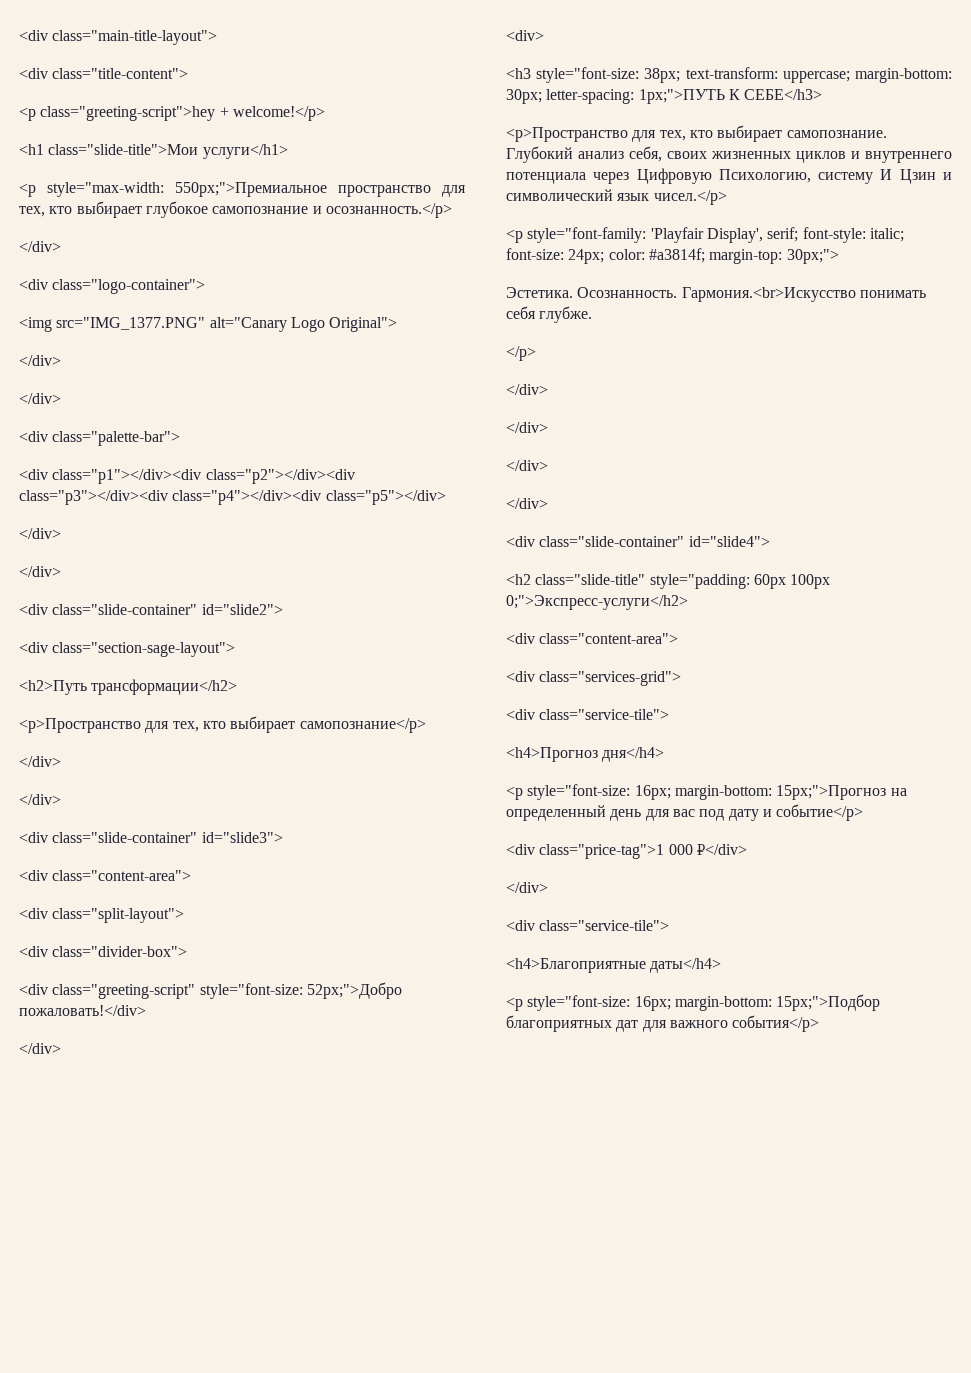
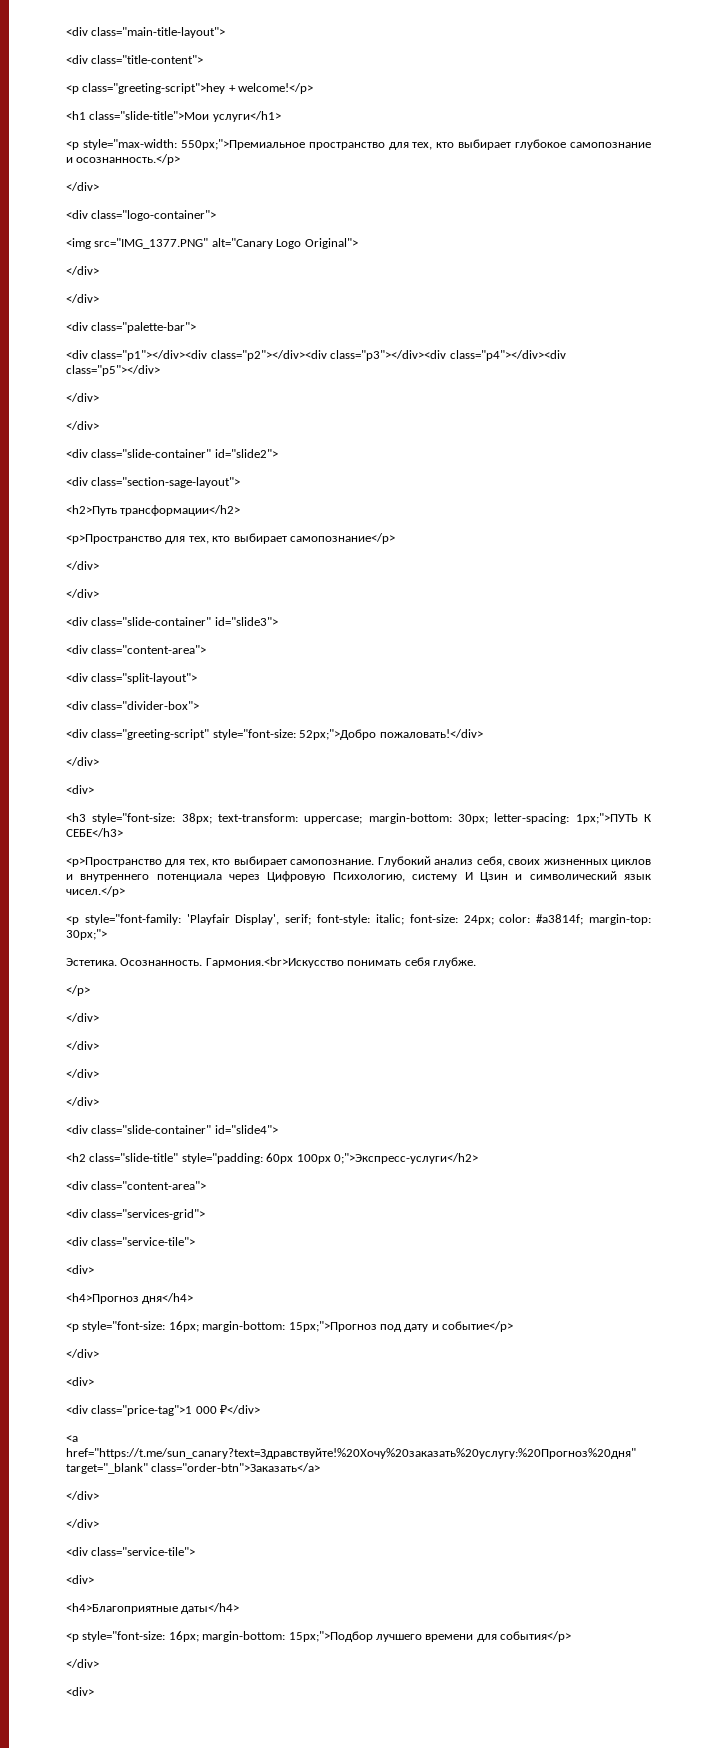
(670, 714) none -> [66,1265,94,1274] // <div>
[890,788,907,796] [506,805,695,821] на определенный день для вас -> (377, 1326) none
(864, 812) none -> [66,1349,99,1358] [66,1377,94,1386] // </div> // <div>
(747, 849) none -> [66,1435,78,1442] [66,1448,636,1459] [66,1463,321,1474] [66,1491,99,1500] // <a href="https://t.me/sun_canary?text=Здравствуйте!%20Хочу%20заказать%20услугу:%20Прогноз%20дня" target="_blank" class="order-btn">Заказать</a> // </div>
(670, 925) none -> [66,1575,94,1584] // <div>
[506,1015,728,1032] благоприятных дат для важного -> [375,1634,497,1642] лучшего времени для
(820, 1023) none -> [66,1659,99,1668] [66,1687,94,1696] // </div> // <div>

